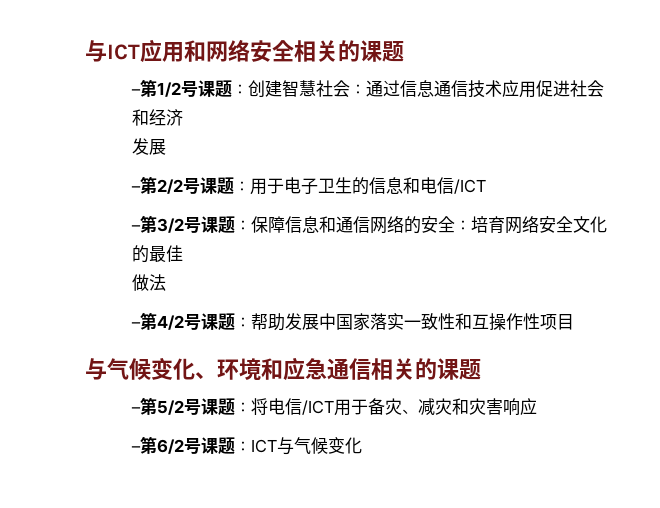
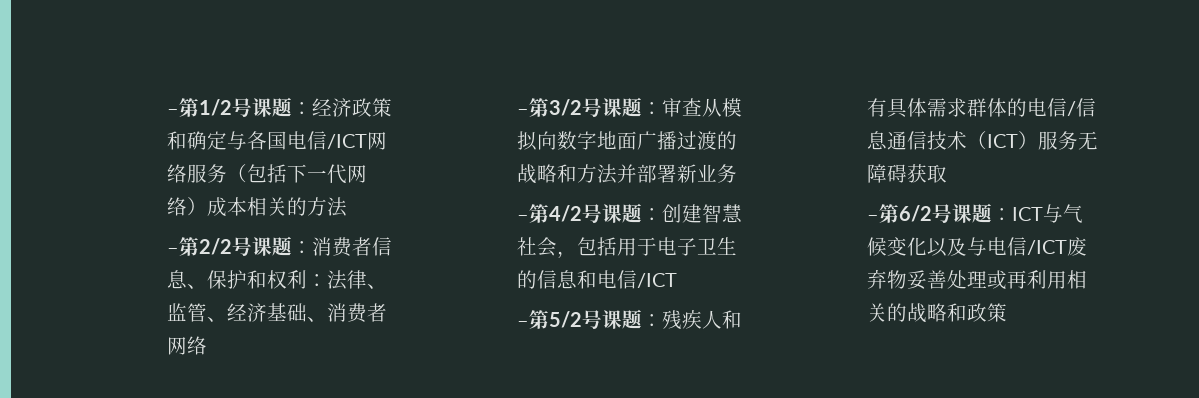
[85,39,404,63] [131,79,182,97] 与ICT应用和网络安全相关的课题 // –第1/2 -> [166,97,392,117] [166,131,387,150] [166,164,367,184] [166,197,347,217] [166,236,392,257] [166,270,387,290] [166,303,387,323] [166,336,207,355] [516,97,742,117] [516,131,737,151] [516,164,737,184] [516,204,582,223] –第1/2号课题：经济政策和确定与各国电信/ICT网络服务（包括下一代网络）成本相关的方法 // –第2/2号课题：消费者信息、保护和权利：法律、监管、经济基础、消费者网络 // –第3/2号课题：审查从模拟向数字地面广播过渡的战略和方法并部署新业务 // –第4/2
[350,80,605,98] [132,109,184,126] [132,138,167,155] [131,176,251,194] ：通过信息通信技术应用促进社会和经济 // 发展 // –第2/2号课题： -> [556,237,617,258] ，包括
[131,215,608,234] [132,245,184,263] [132,274,167,291] [131,312,575,331] [85,357,481,381] // –第3/2号课题：保障信息和通信网络的安全：培育网络安全文化的最佳 // 做法 // –第4/2号课题：帮助发展中国家落实一致性和互操作性项目 // 与气候变化、环境和应急通信相关的课题 -> (677, 280) none
[251,398,538,416] 将电信/ICT用于备灾、减灾和灾害响应 -> [661,310,742,330] [866,98,1096,118] [866,131,1098,150] [866,164,947,183] 残疾人和有具体需求群体的电信/信息通信技术（ICT）服务无障碍获取
(363, 445) none -> [926,237,1087,257] [866,269,1087,290] [866,303,1007,323] 以及与电信/ICT废弃物妥善处理或再利用相关的战略和政策

